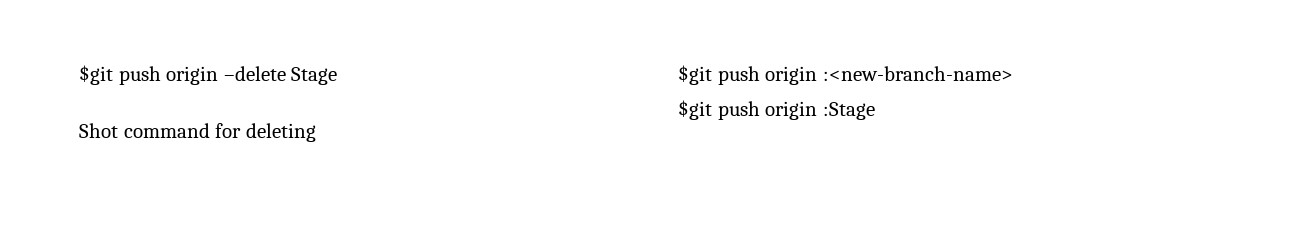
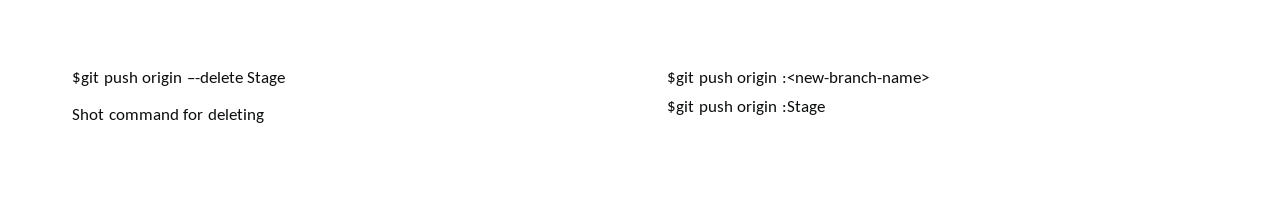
[79,65,286,85] $git push origin –delete -> [72,72,243,86] $git push origin –-delete

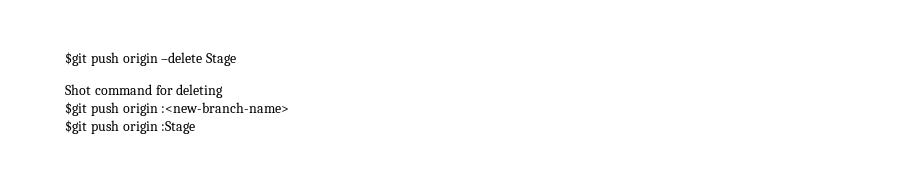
[72,72,243,86] $git push origin –-delete -> [65,52,203,66] $git push origin –delete

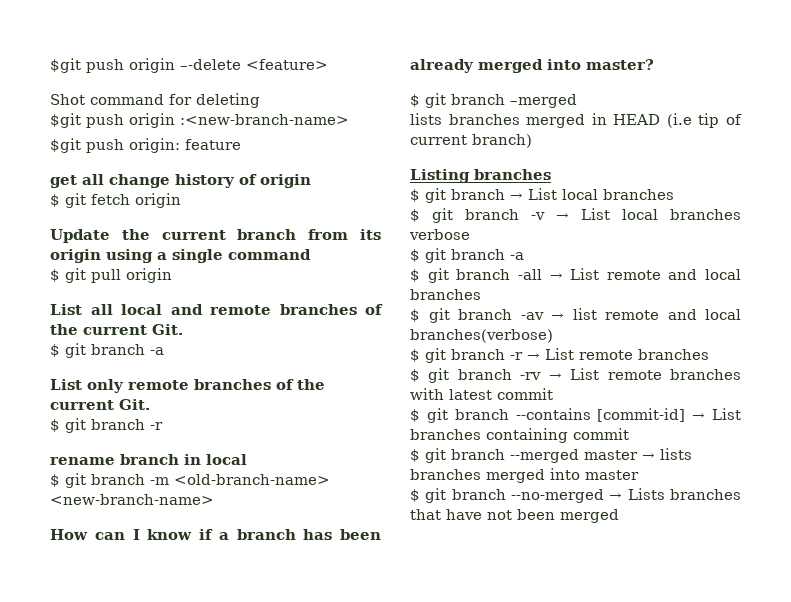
[65,52,237,66] $git push origin –delete Stage -> [50,58,328,73] $git push origin –-delete <feature>
[122,121,196,134] origin :Stage -> [129,138,241,153] [50,174,311,188] [50,193,181,208] [50,229,381,243] [50,249,311,263] [50,268,172,283] [50,304,383,315] [50,324,183,335] [50,343,164,358] [50,379,325,393] [50,399,150,410] [50,418,163,433] [50,454,247,465] [50,473,330,488] [50,494,214,505] [50,529,381,540] [410,59,654,73] [410,93,577,108] [410,113,742,128] [410,134,532,148] [410,169,551,183] [410,188,674,203] [410,208,741,223] [409,229,470,240] [410,248,524,263] [410,268,741,283] [410,289,481,300] [410,308,741,323] [410,329,553,343] [410,348,709,363] [410,368,741,383] [410,388,553,400] [410,408,741,423] [410,428,629,443] [410,448,692,463] [410,468,639,483] [410,488,741,503] [410,509,619,523] origin: feature // get all change history of origin // $ git fetch origin // Update the current branch from its origin using a single command // $ git pull origin // List all local and remote branches of the current Git. // $ git branch -a // List only remote branches of the current Git. // $ git branch -r // rename branch in local // $ git branch -m <old-branch-name> <new-branch-name> // How can I know if a branch has been already merged into master? // $ git branch –merged // lists branches merged in HEAD (i.e tip of current branch) // Listing branches // $ git branch → List local branches // $ git branch -v → List local branches verbose // $ git branch -a // $ git branch -all → List remote and local branches // $ git branch -av → list remote and local branches(verbose) // $ git branch -r → List remote branches // $ git branch -rv → List remote branches with latest commit // $ git branch --contains [commit-id] → List branches containing commit // $ git branch --merged master → lists branches merged into master // $ git branch --no-merged → Lists branches that have not been merged

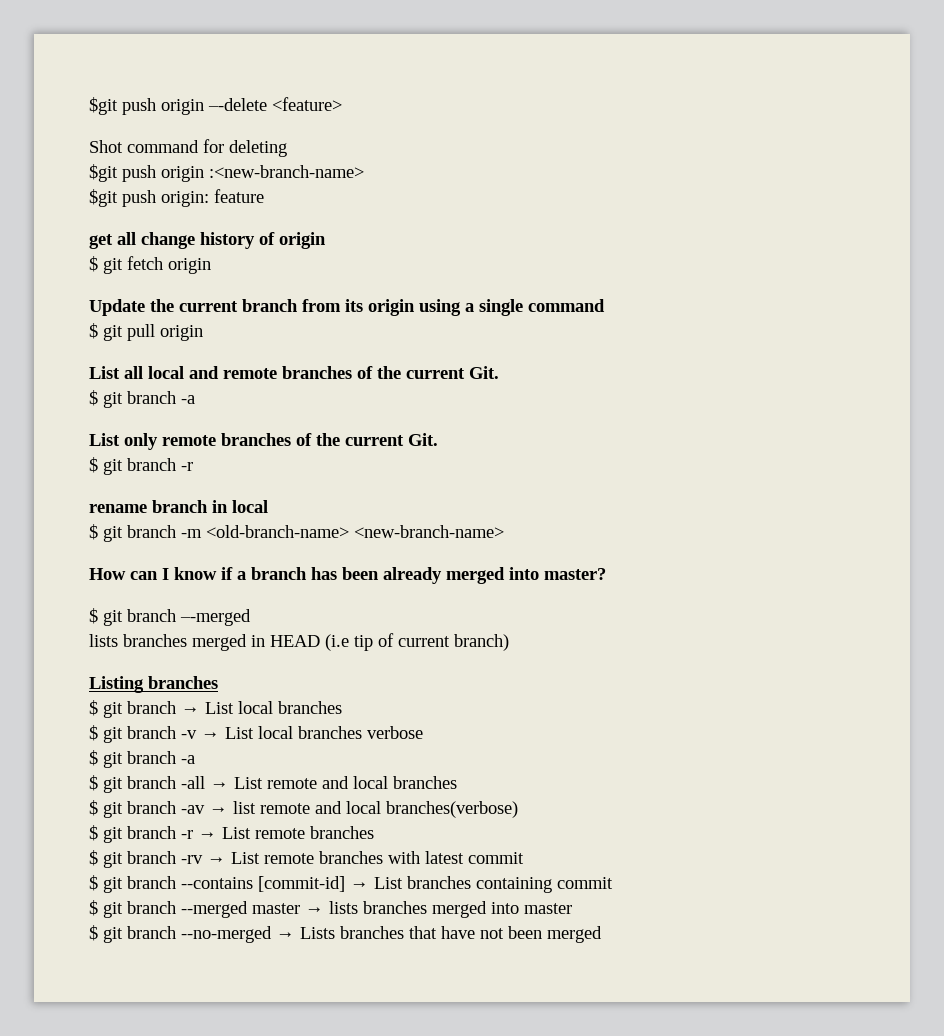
[510,94,577,108] –merged -> [180,609,251,626] –-merged

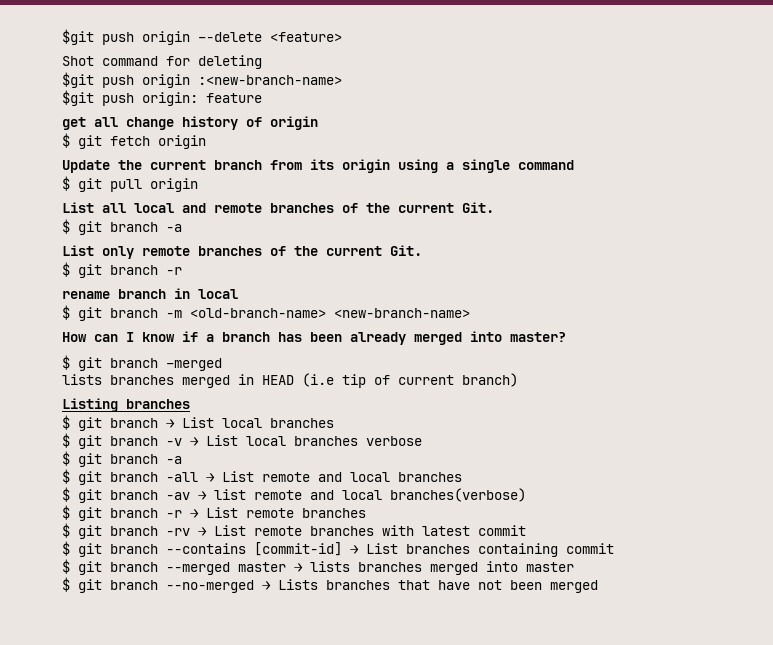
[180,609,251,626] –-merged -> [166,358,222,371] –merged

